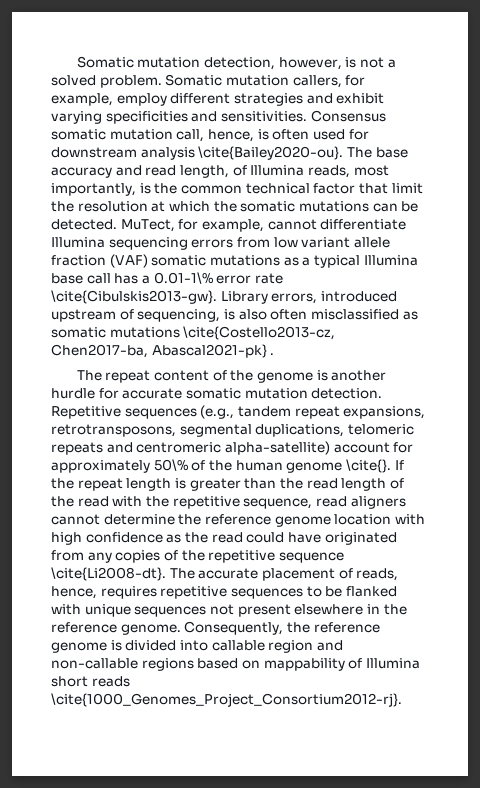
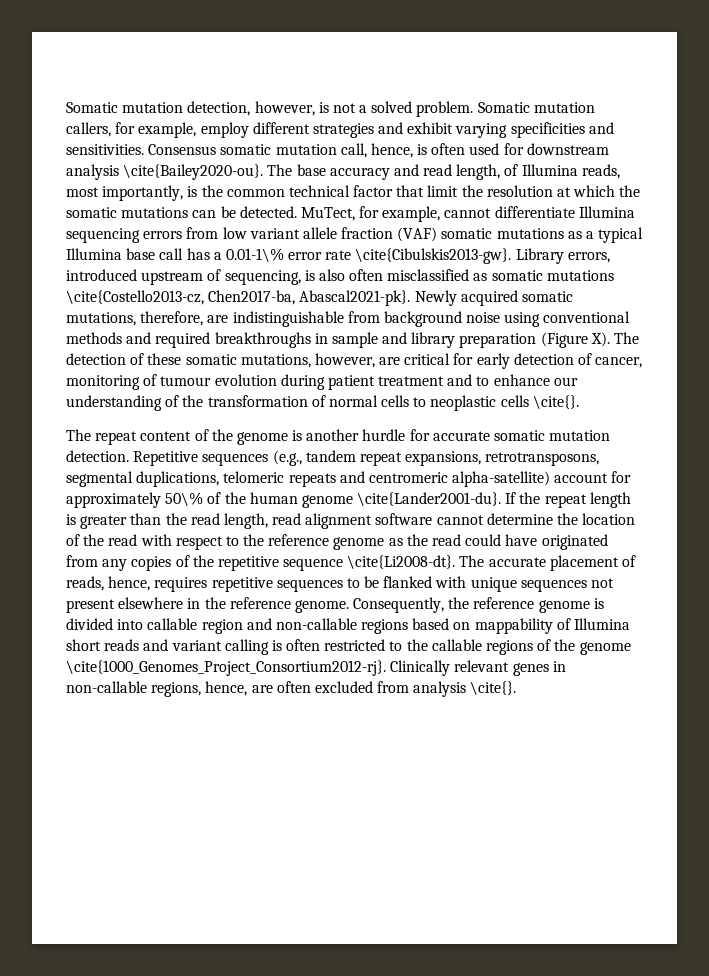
[151,344,275,358] Abascal2021-pk} . -> [299,290,573,306] [66,311,631,327] [66,332,640,348] [66,353,643,369] [66,374,578,390] [66,395,579,411] Abascal2021-pk}. Newly acquired somatic mutations, therefore, are indistinguishable from background noise using conventional methods and required breakthroughs in sample and library preparation (Figure X). The detection of these somatic mutations, however, are critical for early detection of cancer, monitoring of tumour evolution during patient treatment and to enhance our understanding of the transformation of normal cells to neoplastic cells \cite{}.
[345,459,391,473] \cite{}. -> [357,492,502,506] \cite{Lander2001-du}.
[341,478,404,491] [51,496,406,509] [51,514,425,527] [51,532,163,545] length of the read with the repetitive sequence, read aligners cannot determine the reference genome location with high confidence -> [223,513,636,529] [66,534,385,550] length, read alignment software cannot determine the location of the read with respect to the reference genome
[51,693,402,707] \cite{1000_Genomes_Project_Consortium2012-rj}. -> [143,639,631,655] [66,660,566,676] [66,681,517,697] and variant calling is often restricted to the callable regions of the genome \cite{1000_Genomes_Project_Consortium2012-rj}. Clinically relevant genes in non-callable regions, hence, are often excluded from analysis \cite{}.

